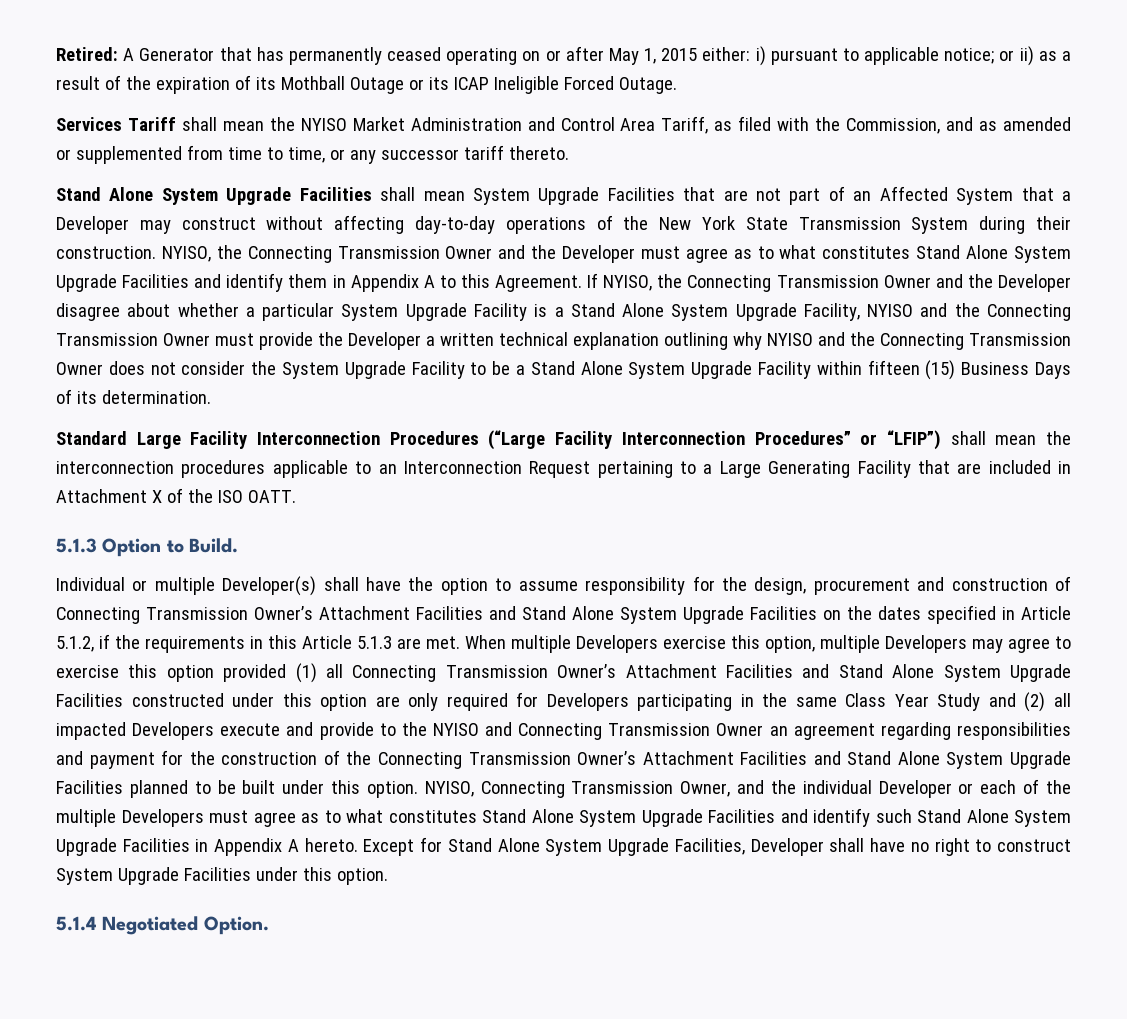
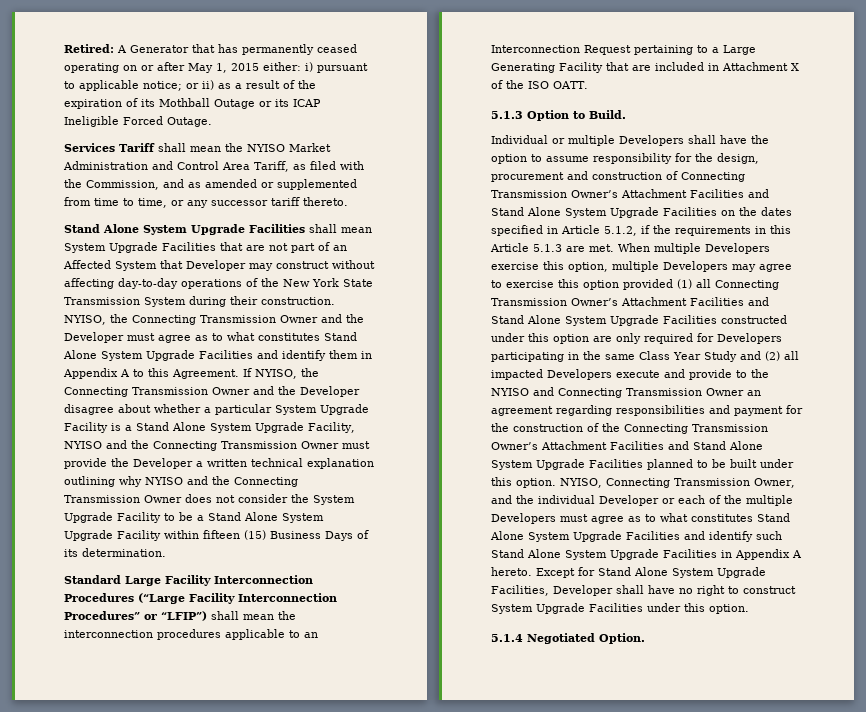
[1062,191,1072,201] a -> (183, 264) none
[222,576,317,596] Developer(s) -> [619,135,684,146] Developers

